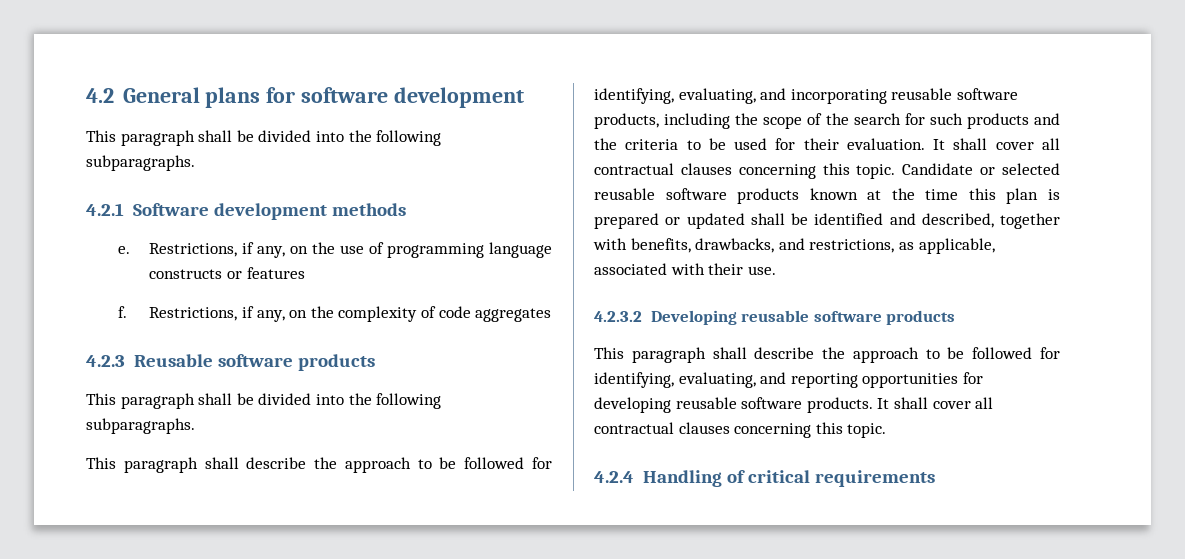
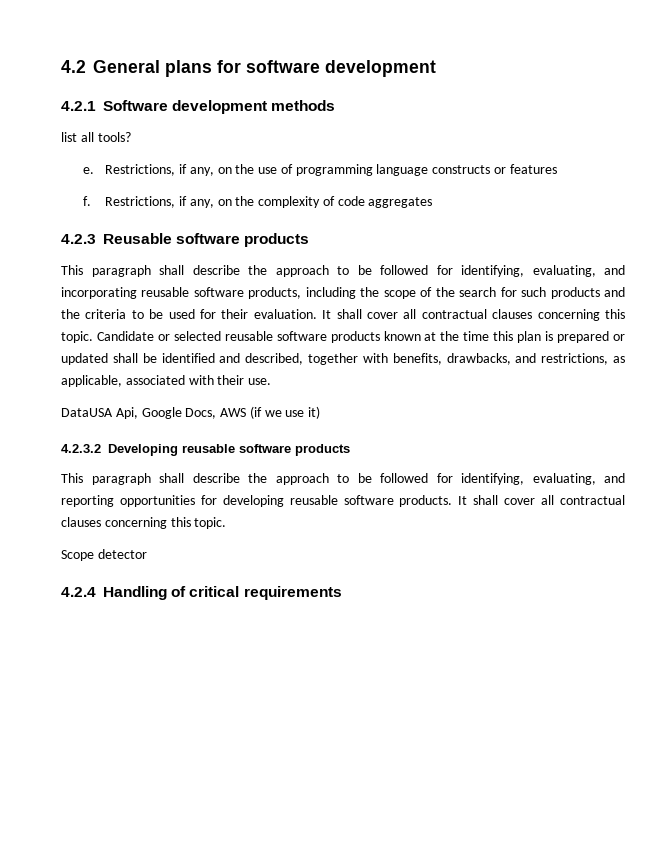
[86,130,442,146] [86,155,195,171] // This paragraph shall be divided into the following subparagraphs. -> (436, 68) none
(406, 209) none -> [61,132,131,142] // list all tools?
[86,393,442,409] [86,418,195,434] // This paragraph shall be divided into the following subparagraphs. -> (310, 240) none
(776, 270) none -> [61,406,321,419] // DataUSA Api, Google Docs, AWS (if we use it)
(887, 430) none -> [61,549,147,561] // Scope detector

